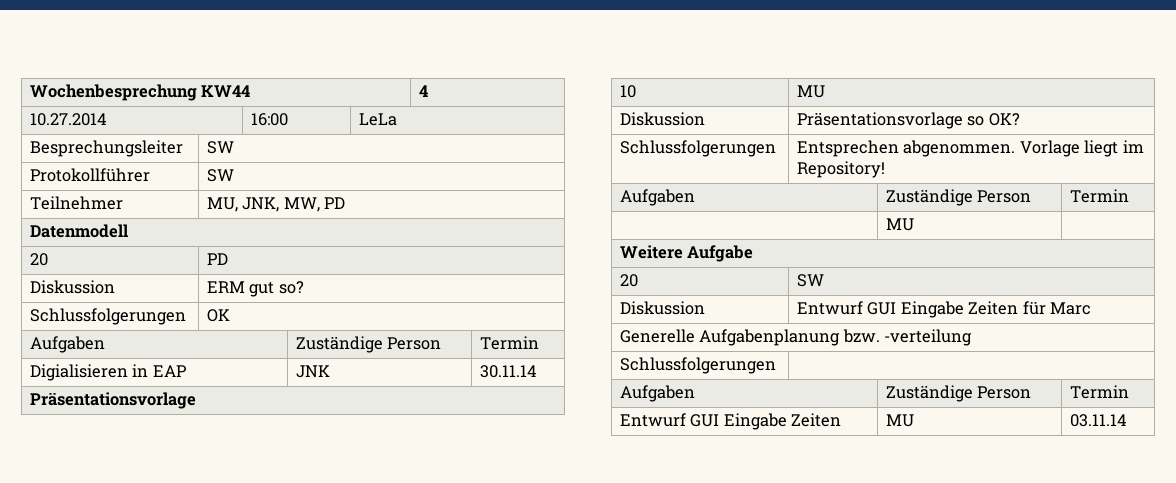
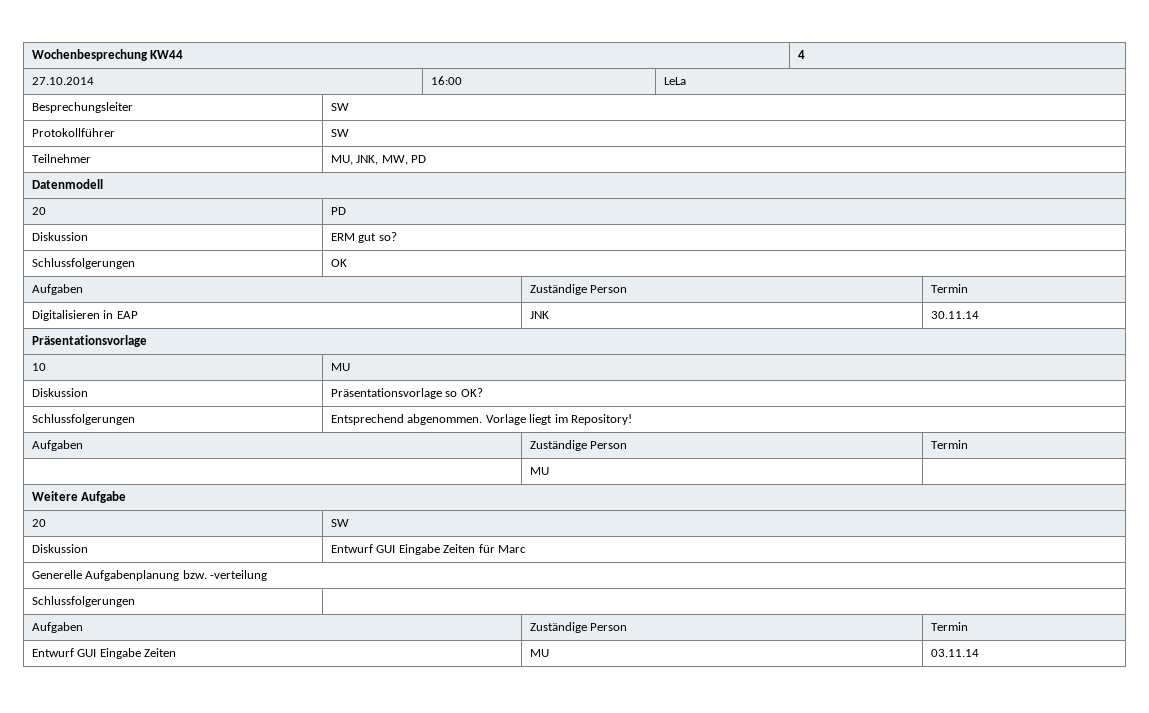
[29,113,107,126] 10.27.2014 -> [31,77,94,85] 27.10.2014
[29,364,128,381] Digialisieren -> [31,310,100,321] Digitalisieren
[796,140,899,157] Entsprechen -> [330,414,404,425] Entsprechend

